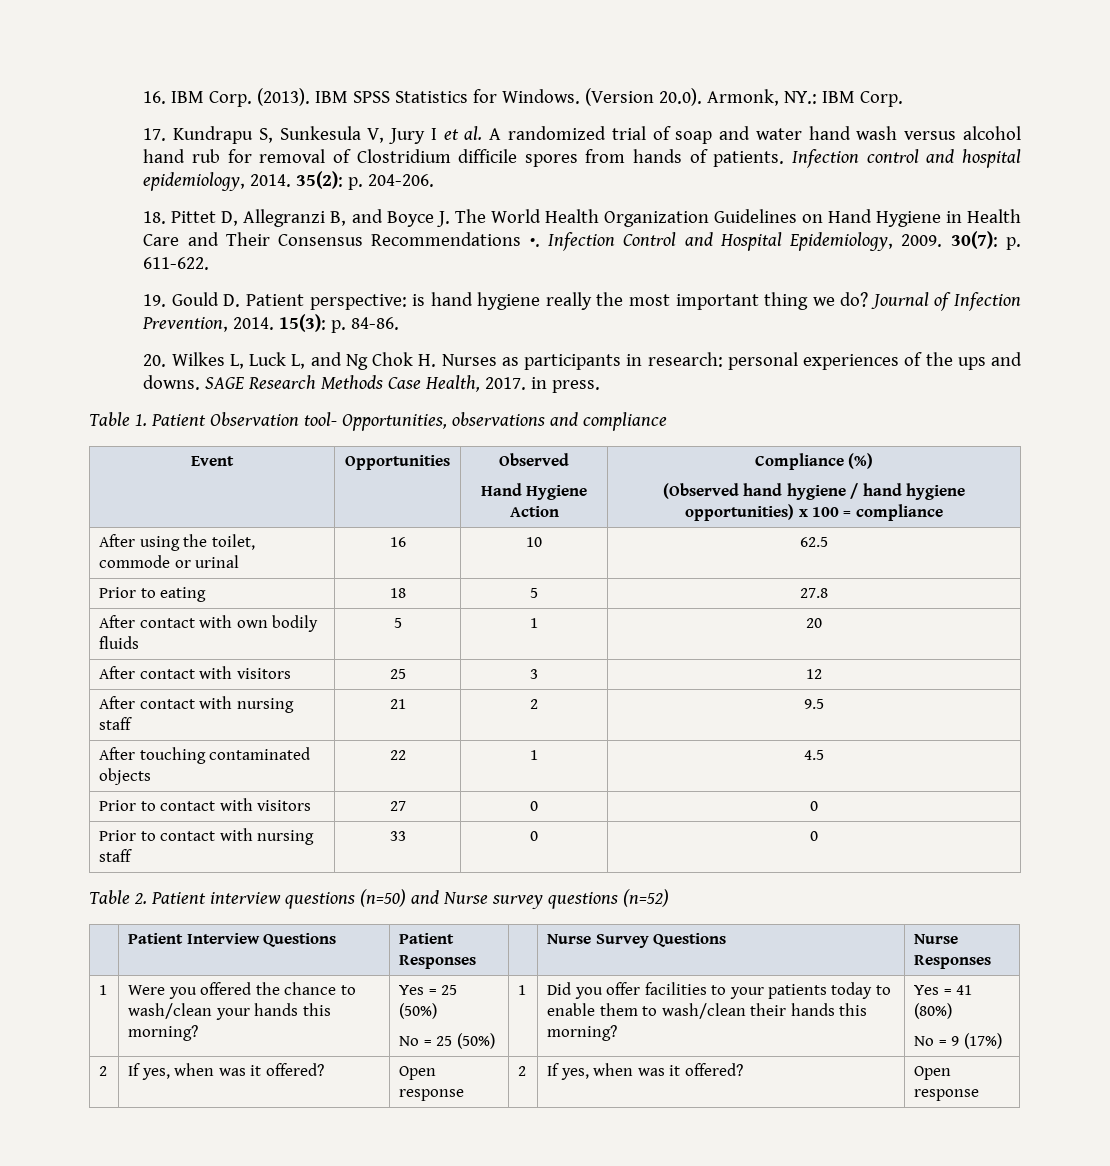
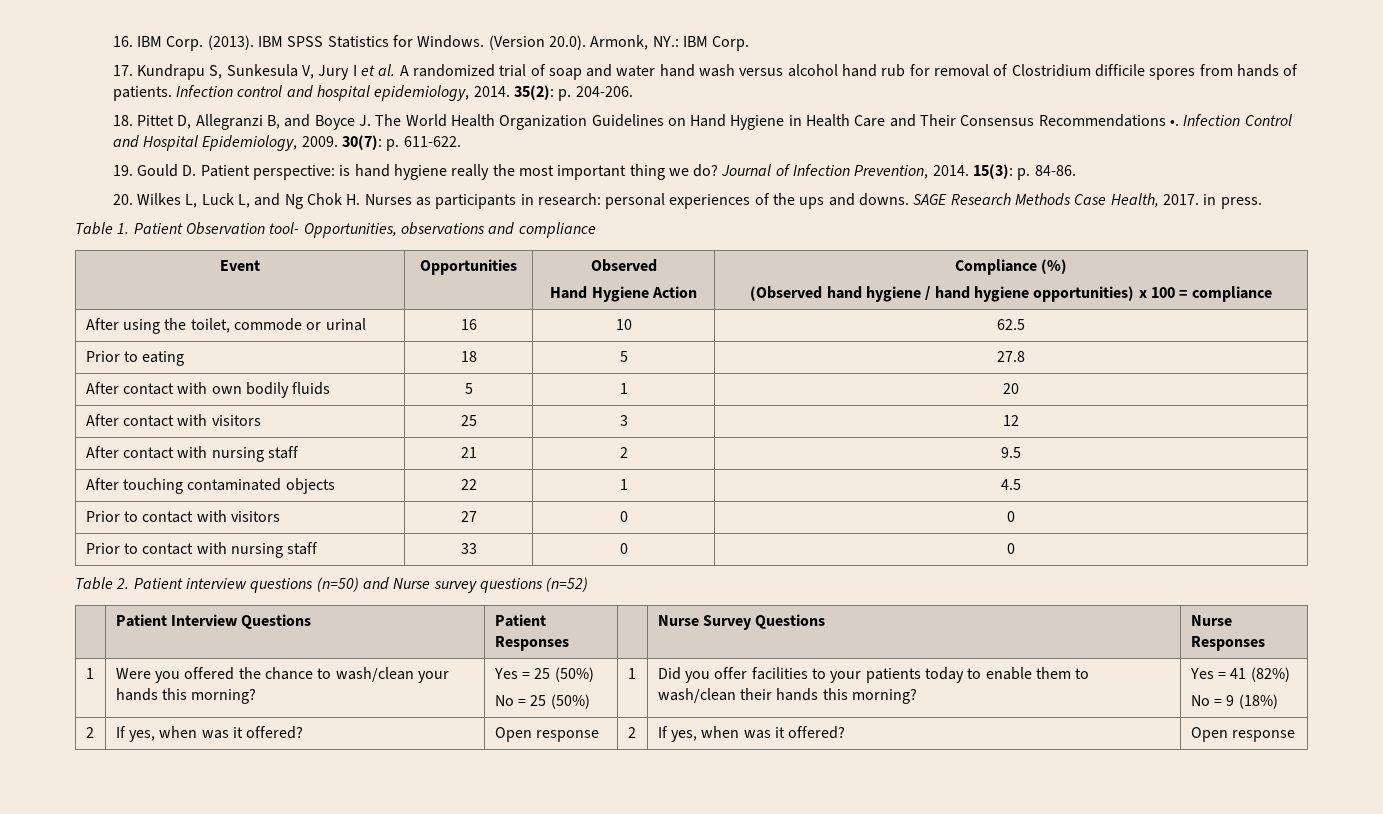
[914,1003,953,1019] (80%) -> [1250,667,1290,682] (82%)
[963,1033,1002,1049] (17%) -> [1238,694,1278,709] (18%)

